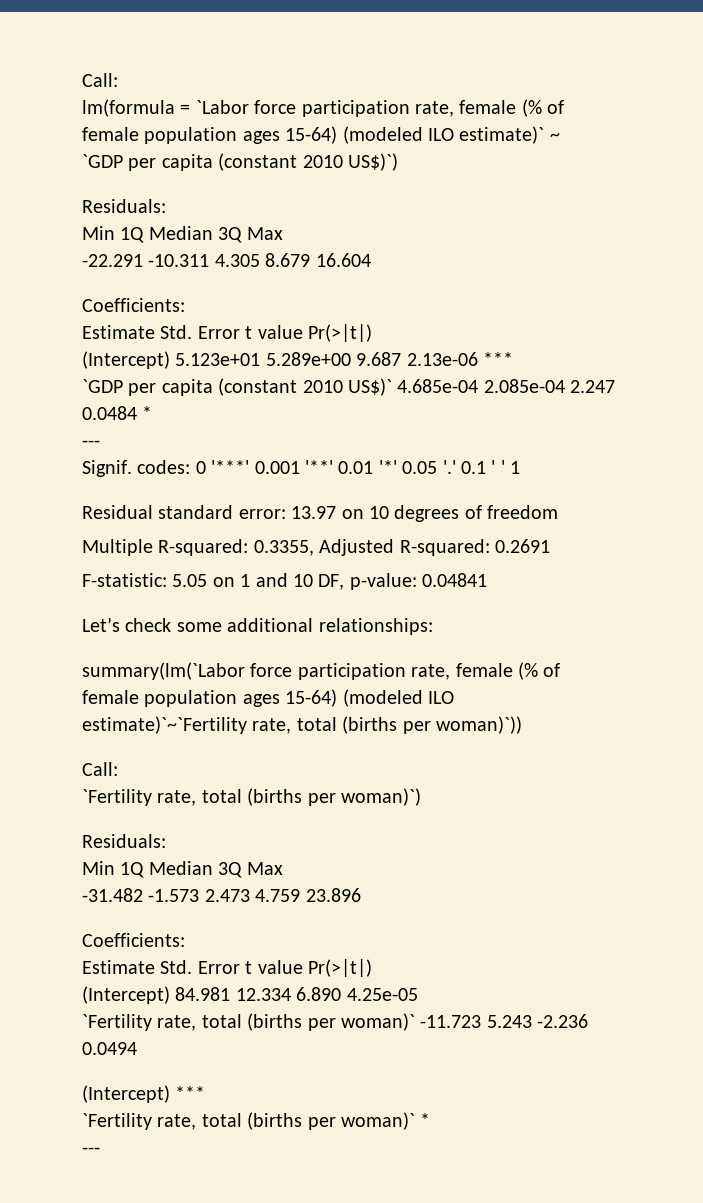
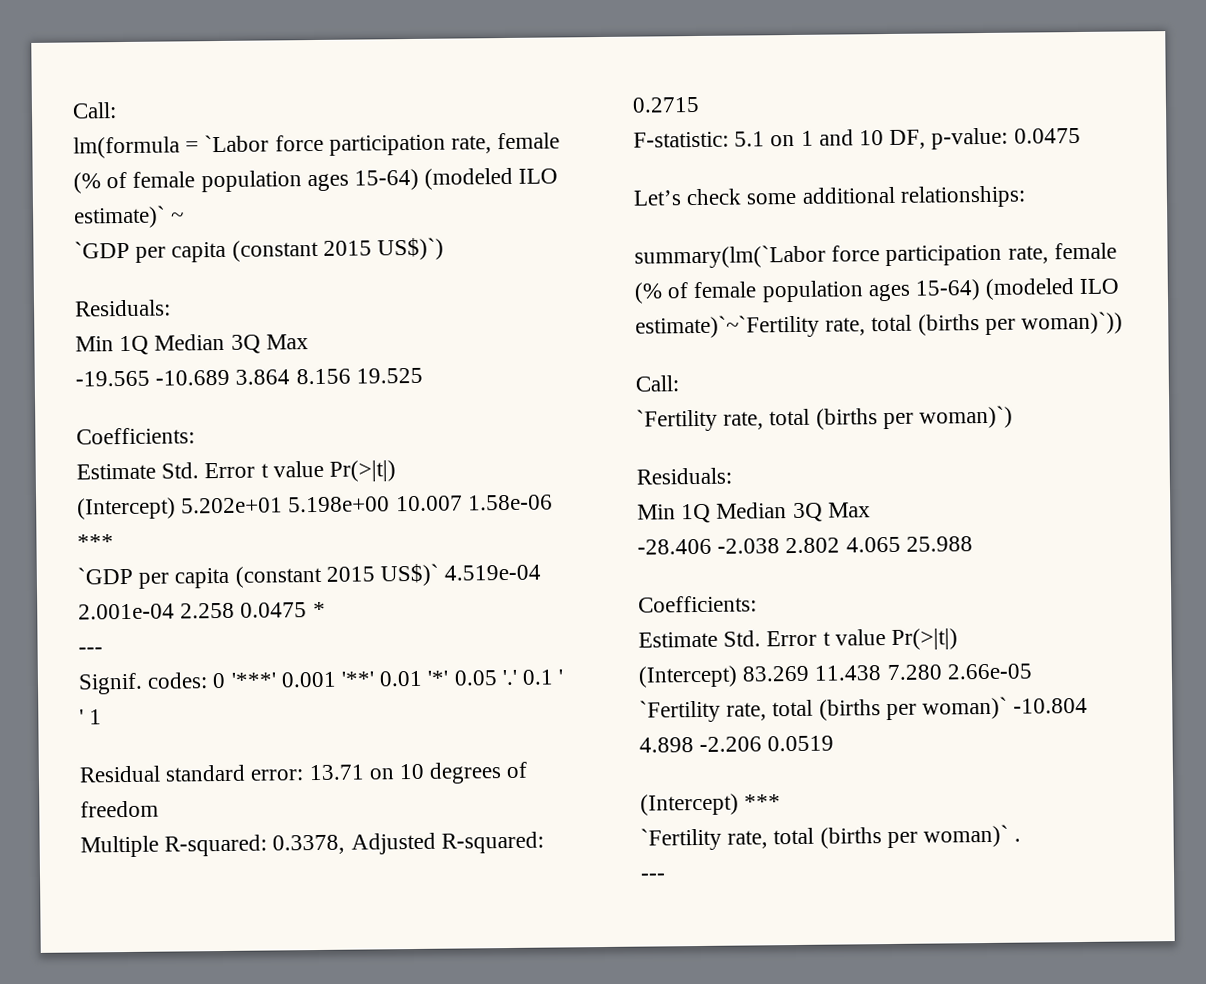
[302,155,343,168] 2010 -> [322,240,372,256] 2015
[82,253,371,267] [82,298,185,312] [82,324,372,342] [82,351,478,369] -22.291 -10.311 4.305 8.679 16.604 // Coefficients: // Estimate Std. Error t value Pr(>|t|) // (Intercept) 5.123e+01 5.289e+00 9.687 2.13e-06 -> [75,367,423,387] [76,427,195,445] [76,460,397,482] [77,494,553,520] -19.565 -10.689 3.864 8.156 19.525 // Coefficients: // Estimate Std. Error t value Pr(>|t|) // (Intercept) 5.202e+01 5.198e+00 10.007 1.58e-06
[302,378,616,396] [82,406,137,420] 2010 US$)` 4.685e-04 2.085e-04 2.247 0.0484 -> [325,563,542,587] [78,602,308,620] 2015 US$)` 4.519e-04 2.001e-04 2.258 0.0475
[291,506,337,519] 13.97 -> [308,764,364,781] 13.71
[253,540,314,556] 0.3355, -> [272,834,346,855] 0.3378,
[495,539,550,553] 0.2691 -> [632,96,700,113] 0.2715
[172,574,208,587] 5.05 -> [734,131,766,147] 5.1
[422,573,488,587] 0.04841 -> [1013,127,1081,144] 0.0475
[82,888,361,902] [82,933,185,947] [82,959,372,977] [82,986,418,1004] [82,1013,589,1031] [82,1042,137,1055] -31.482 -1.573 2.473 4.759 23.896 // Coefficients: // Estimate Std. Error t value Pr(>|t|) // (Intercept) 84.981 12.334 6.890 4.25e-05 // `Fertility rate, total (births per woman)` -11.723 5.243 -2.236 0.0494 -> [637,536,973,555] [638,595,757,613] [638,628,959,650] [638,663,1032,688] [639,696,1089,723] [639,735,835,753] -28.406 -2.038 2.802 4.065 25.988 // Coefficients: // Estimate Std. Error t value Pr(>|t|) // (Intercept) 83.269 11.438 7.280 2.66e-05 // `Fertility rate, total (births per woman)` -10.804 4.898 -2.206 0.0519
[420,1113,431,1127] * -> [1014,838,1022,842] .

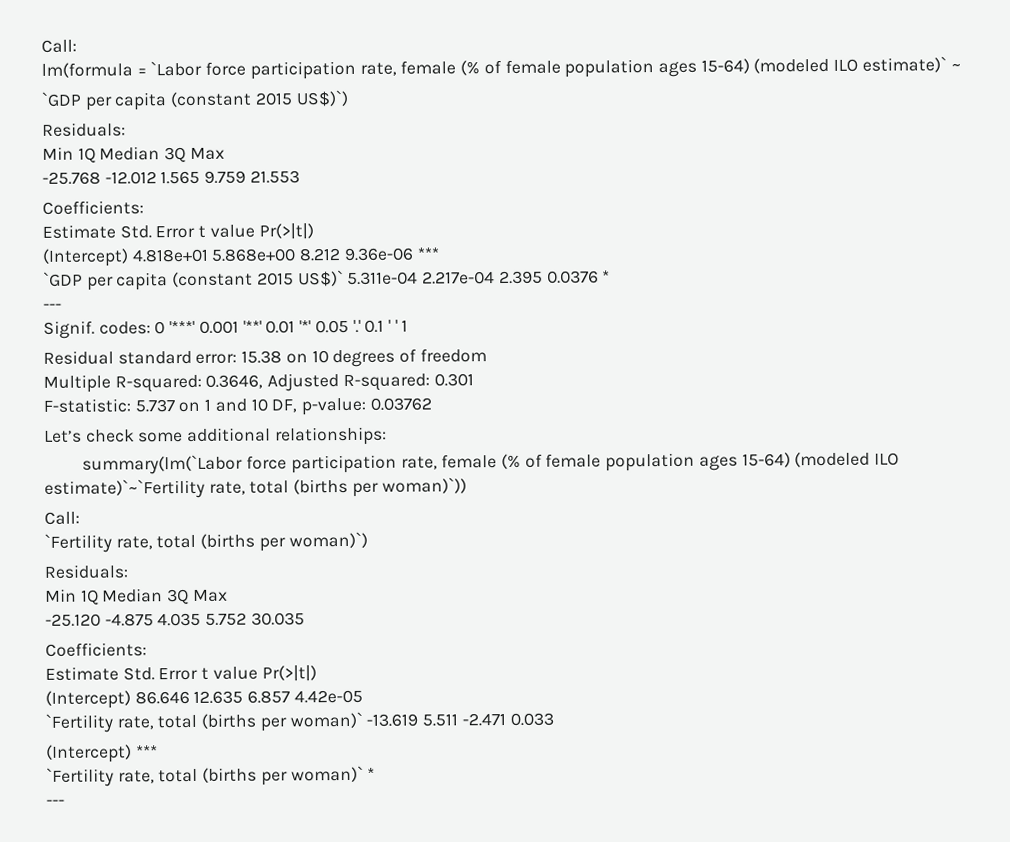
[75,367,423,387] [76,427,195,445] [76,460,397,482] [77,494,553,520] -19.565 -10.689 3.864 8.156 19.525 // Coefficients: // Estimate Std. Error t value Pr(>|t|) // (Intercept) 5.202e+01 5.198e+00 10.007 1.58e-06 -> [42,170,300,185] [42,200,144,215] [42,222,314,240] [42,247,413,267] -25.768 -12.012 1.565 9.759 21.553 // Coefficients: // Estimate Std. Error t value Pr(>|t|) // (Intercept) 4.818e+01 5.868e+00 8.212 9.36e-06
[444,564,542,581] [78,602,308,620] 4.519e-04 2.001e-04 2.258 0.0475 -> [347,270,599,285] 5.311e-04 2.217e-04 2.395 0.0376
[308,764,364,781] 13.71 -> [241,350,283,364] 15.38
[272,834,346,855] 0.3378, -> [205,374,264,389] 0.3646,
[632,96,700,113] 0.2715 -> [433,373,474,387] 0.301
[734,131,766,147] 5.1 -> [134,399,175,413] 5.737
[1013,127,1081,144] 0.0475 -> [369,397,432,411] 0.03762
[637,536,973,555] [638,595,757,613] [638,628,959,650] [638,663,1032,688] [639,696,1089,723] [639,735,835,753] -28.406 -2.038 2.802 4.065 25.988 // Coefficients: // Estimate Std. Error t value Pr(>|t|) // (Intercept) 83.269 11.438 7.280 2.66e-05 // `Fertility rate, total (births per woman)` -10.804 4.898 -2.206 0.0519 -> [45,612,305,627] [45,642,147,657] [45,664,317,682] [45,689,363,709] [45,711,554,733] -25.120 -4.875 4.035 5.752 30.035 // Coefficients: // Estimate Std. Error t value Pr(>|t|) // (Intercept) 86.646 12.635 6.857 4.42e-05 // `Fertility rate, total (births per woman)` -13.619 5.511 -2.471 0.033
[1014,838,1022,842] . -> [367,767,376,780] *

